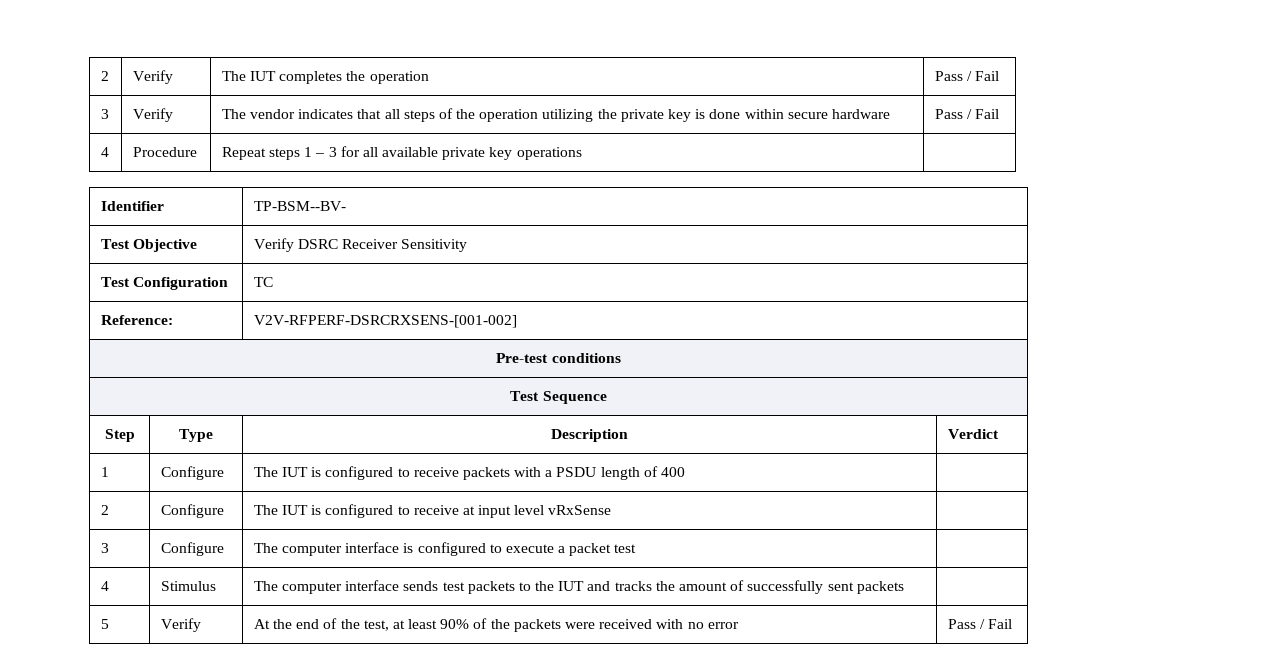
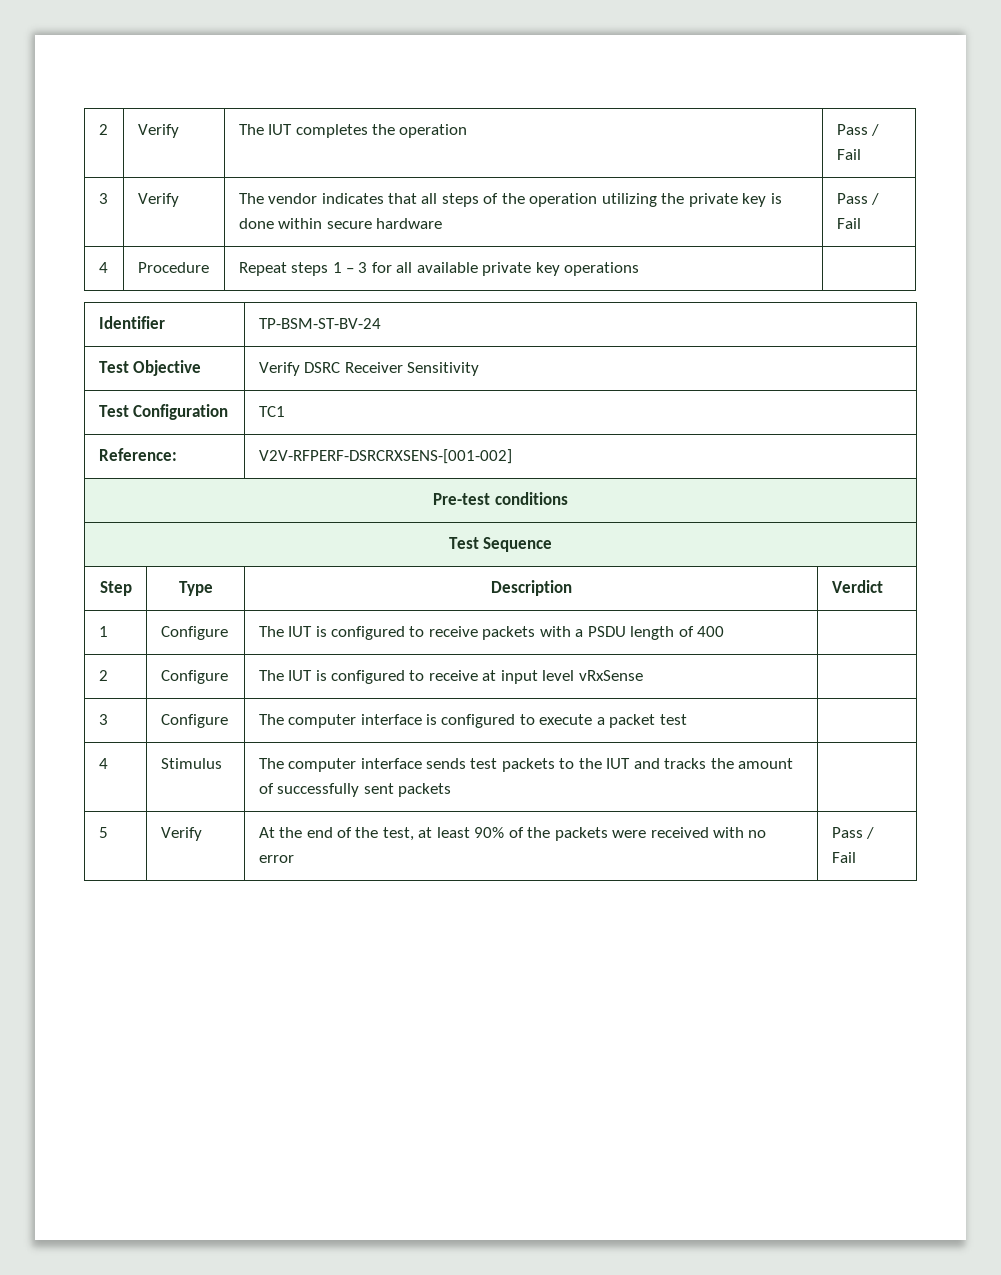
[253,201,346,211] TP-BSM--BV- -> [258,318,381,329] TP-BSM-ST-BV-24
[253,277,273,287] TC -> [258,406,285,417] TC1

